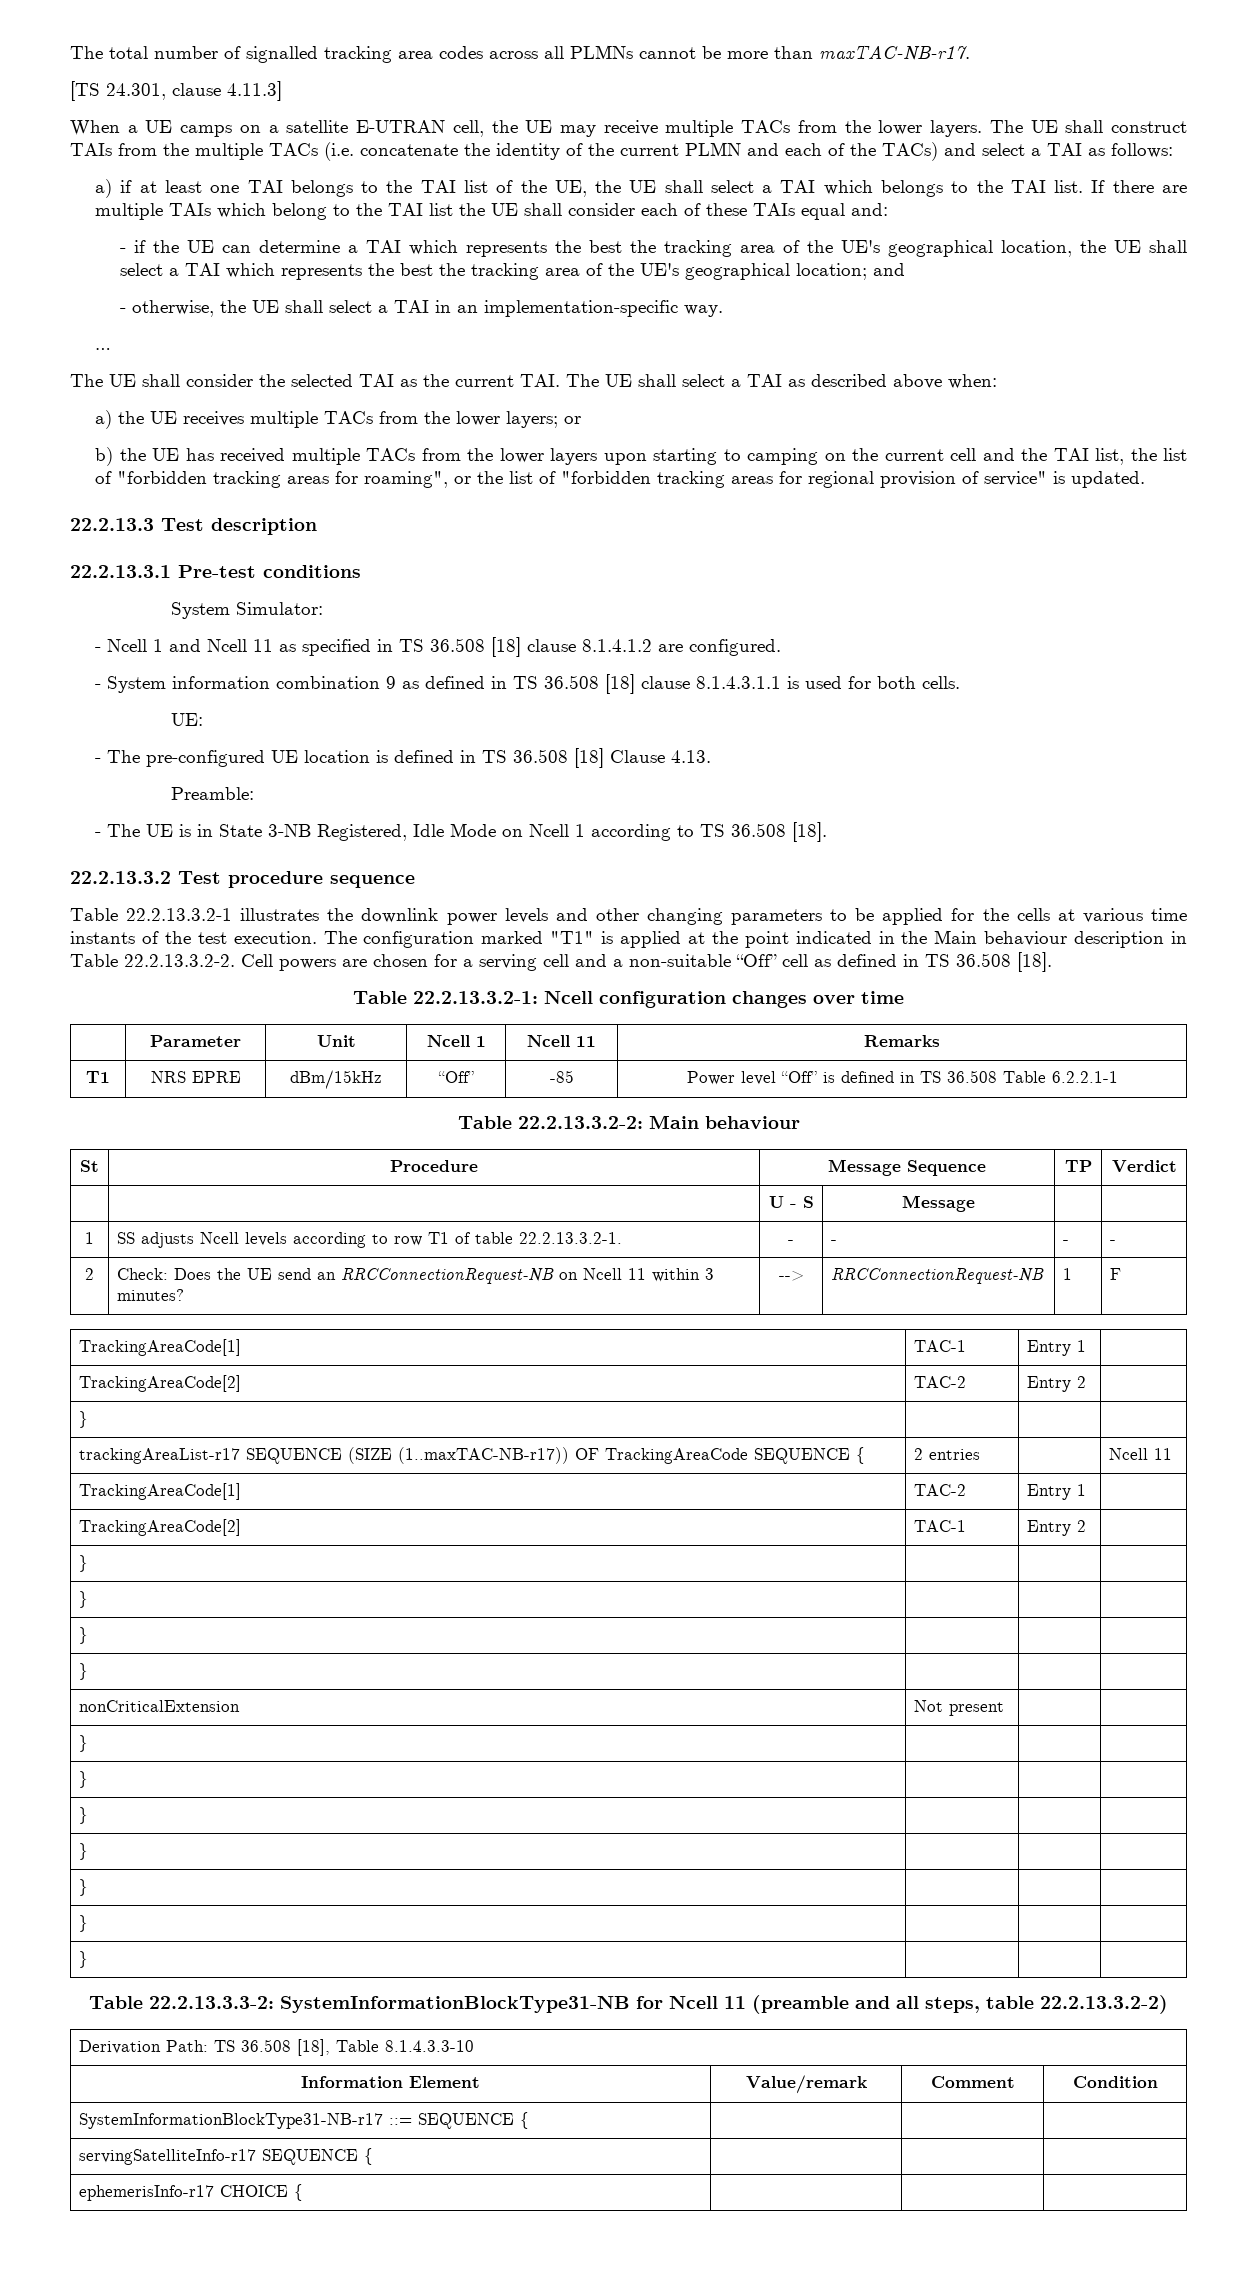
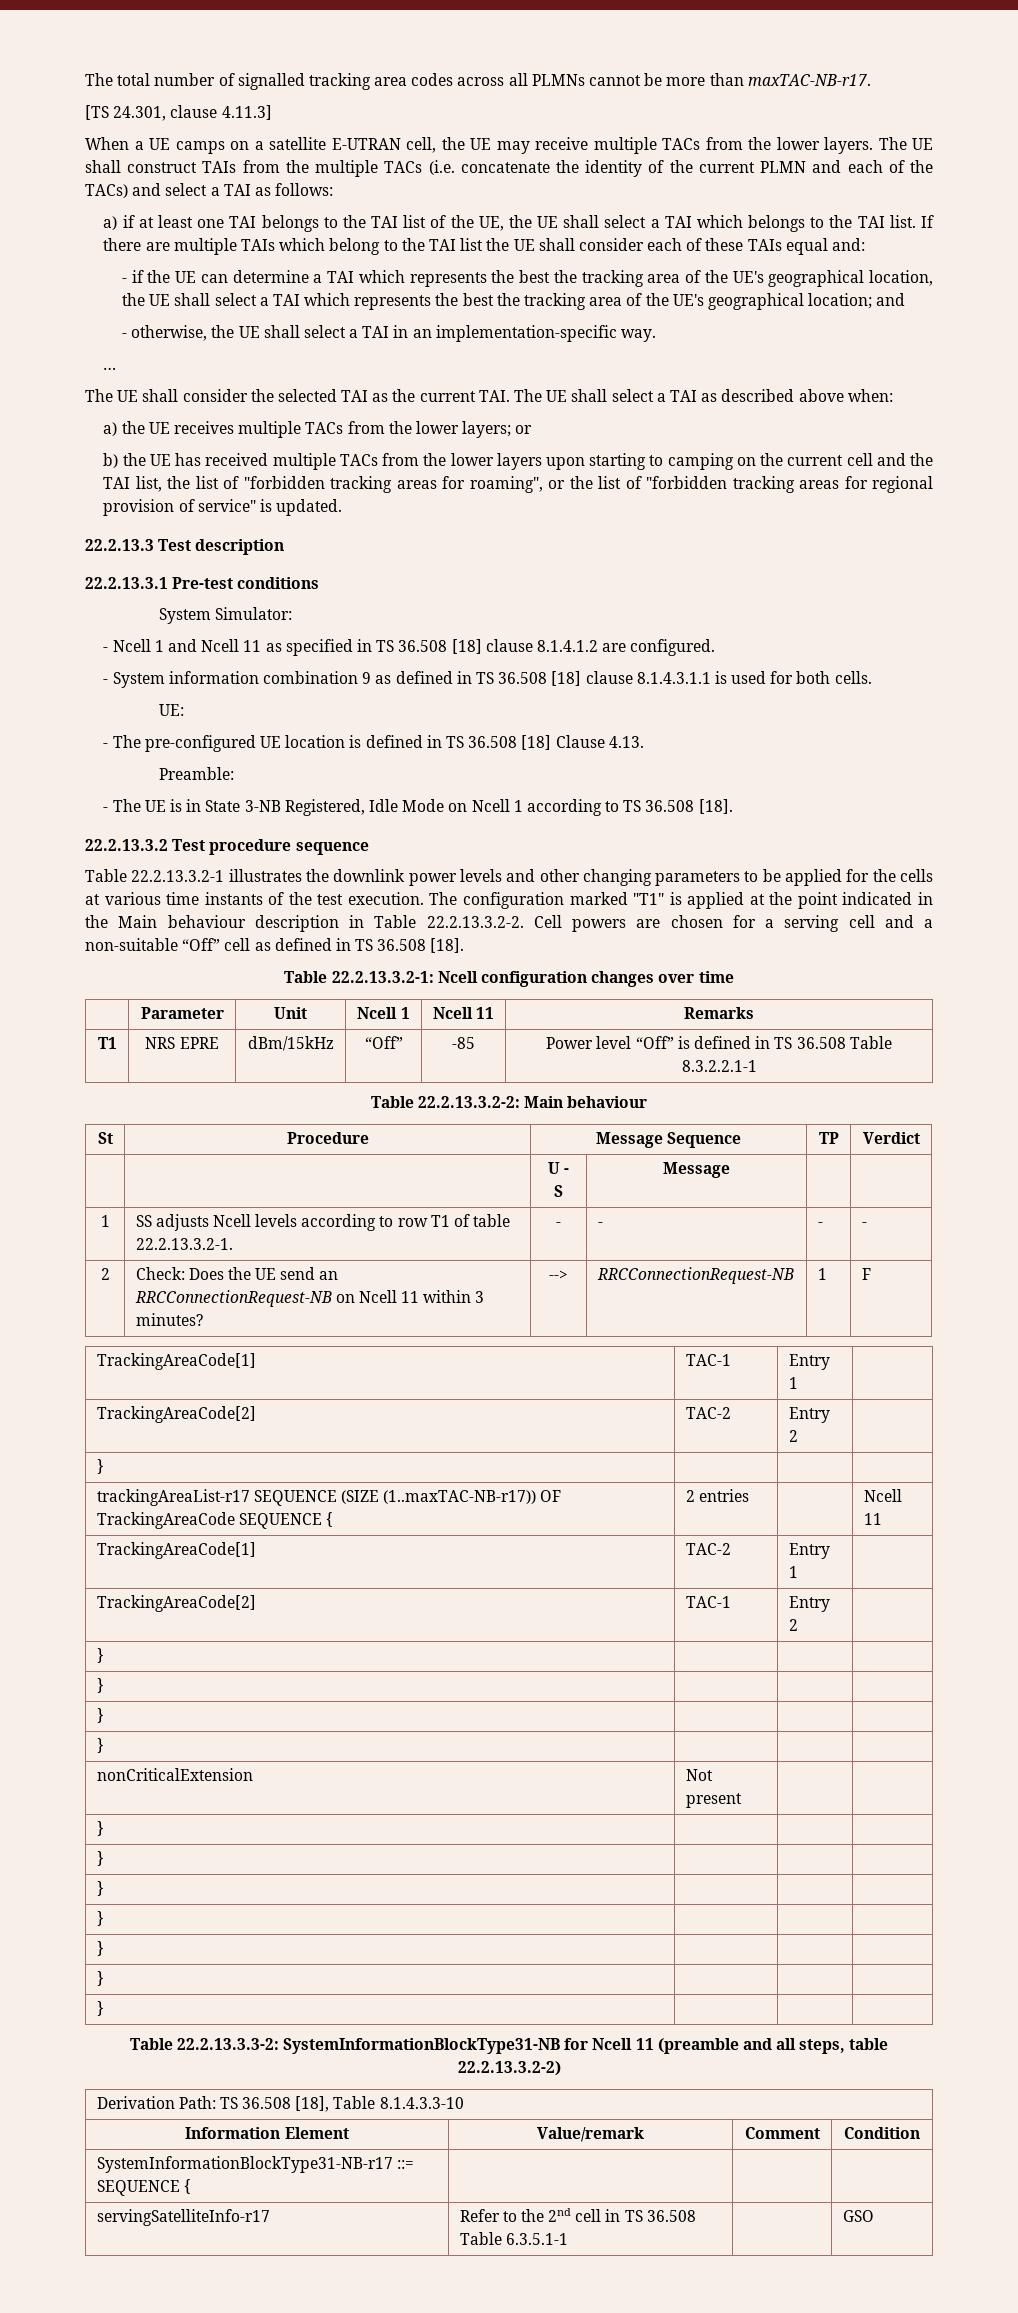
[1051,1071,1118,1083] 6.2.2.1-1 -> [681,1060,757,1072] 8.3.2.2.1-1
[262,2148,374,2165] [79,2184,304,2201] SEQUENCE { | | | // ephemerisInfo-r17 CHOICE { | | | -> [459,2208,696,2222] [459,2232,568,2245] [842,2210,874,2222] | Refer to the 2nd cell in TS 36.508 Table 6.3.5.1-1 | | GSO

